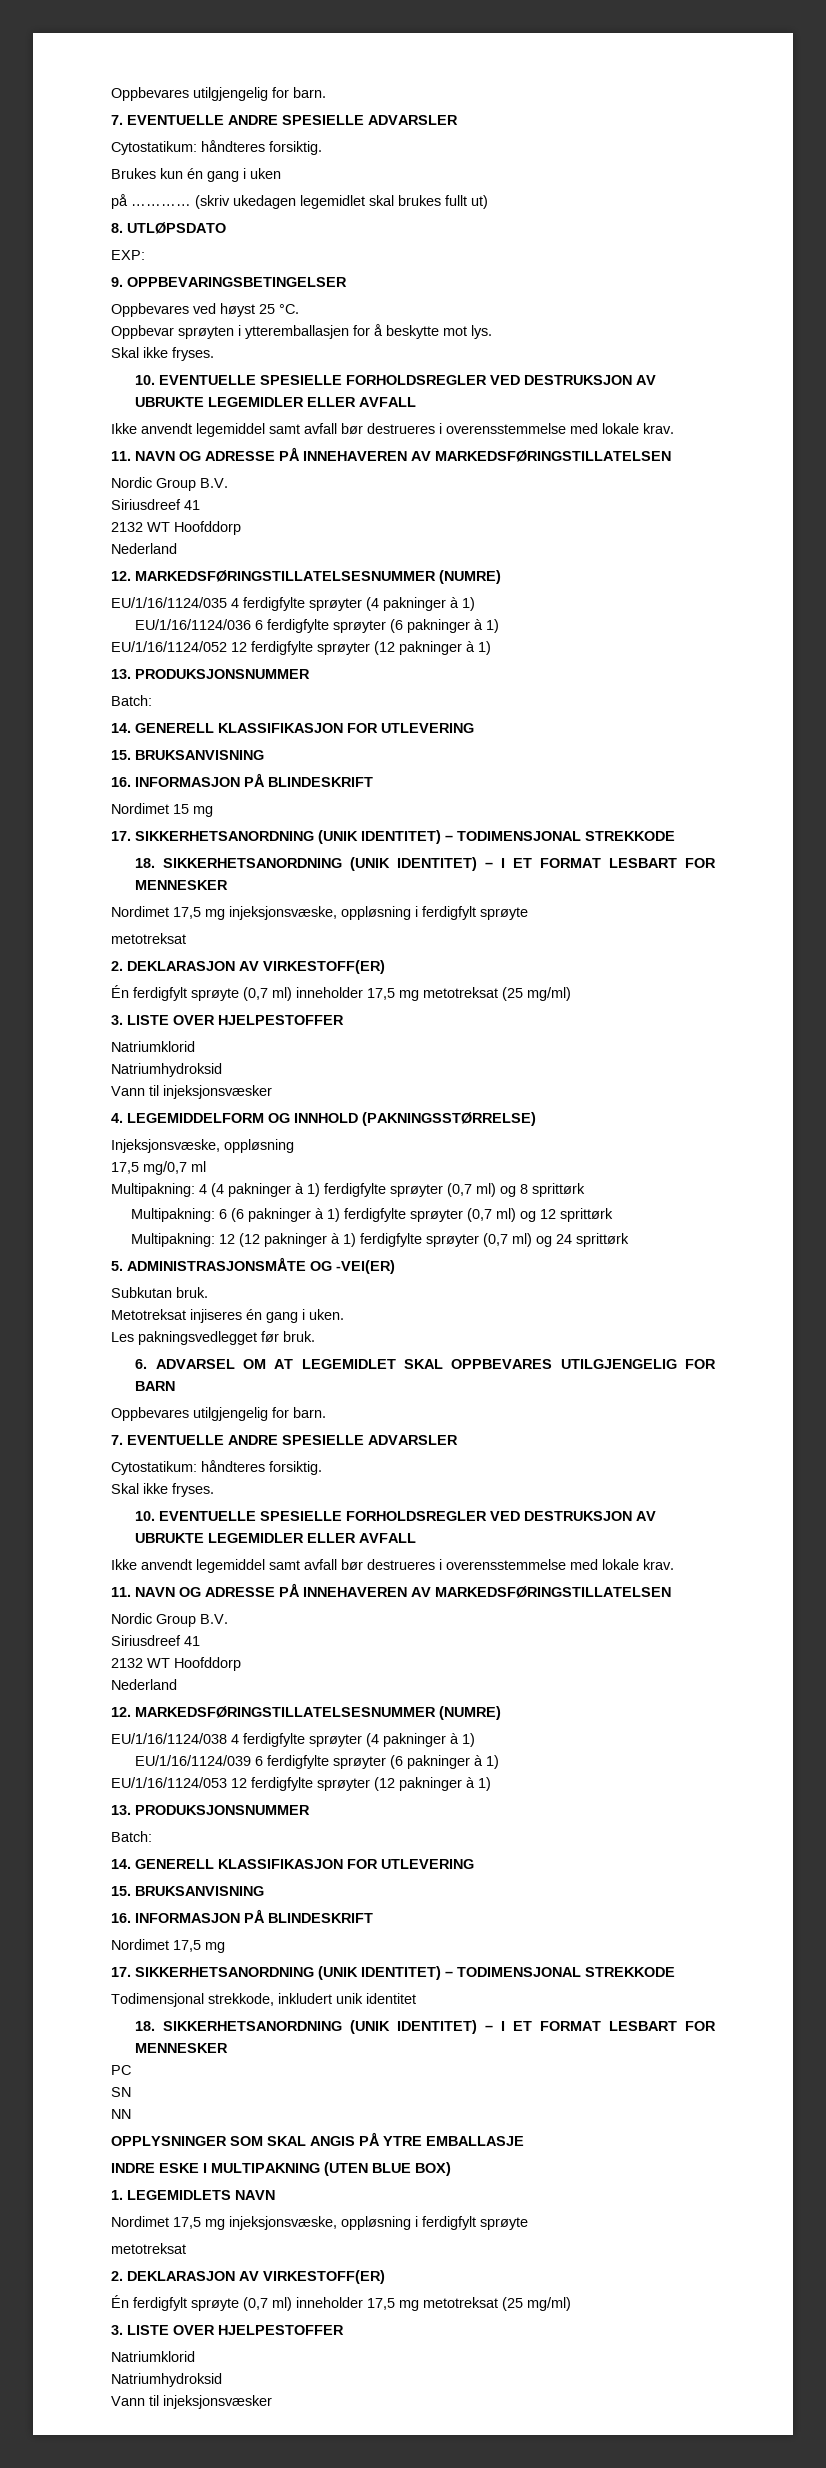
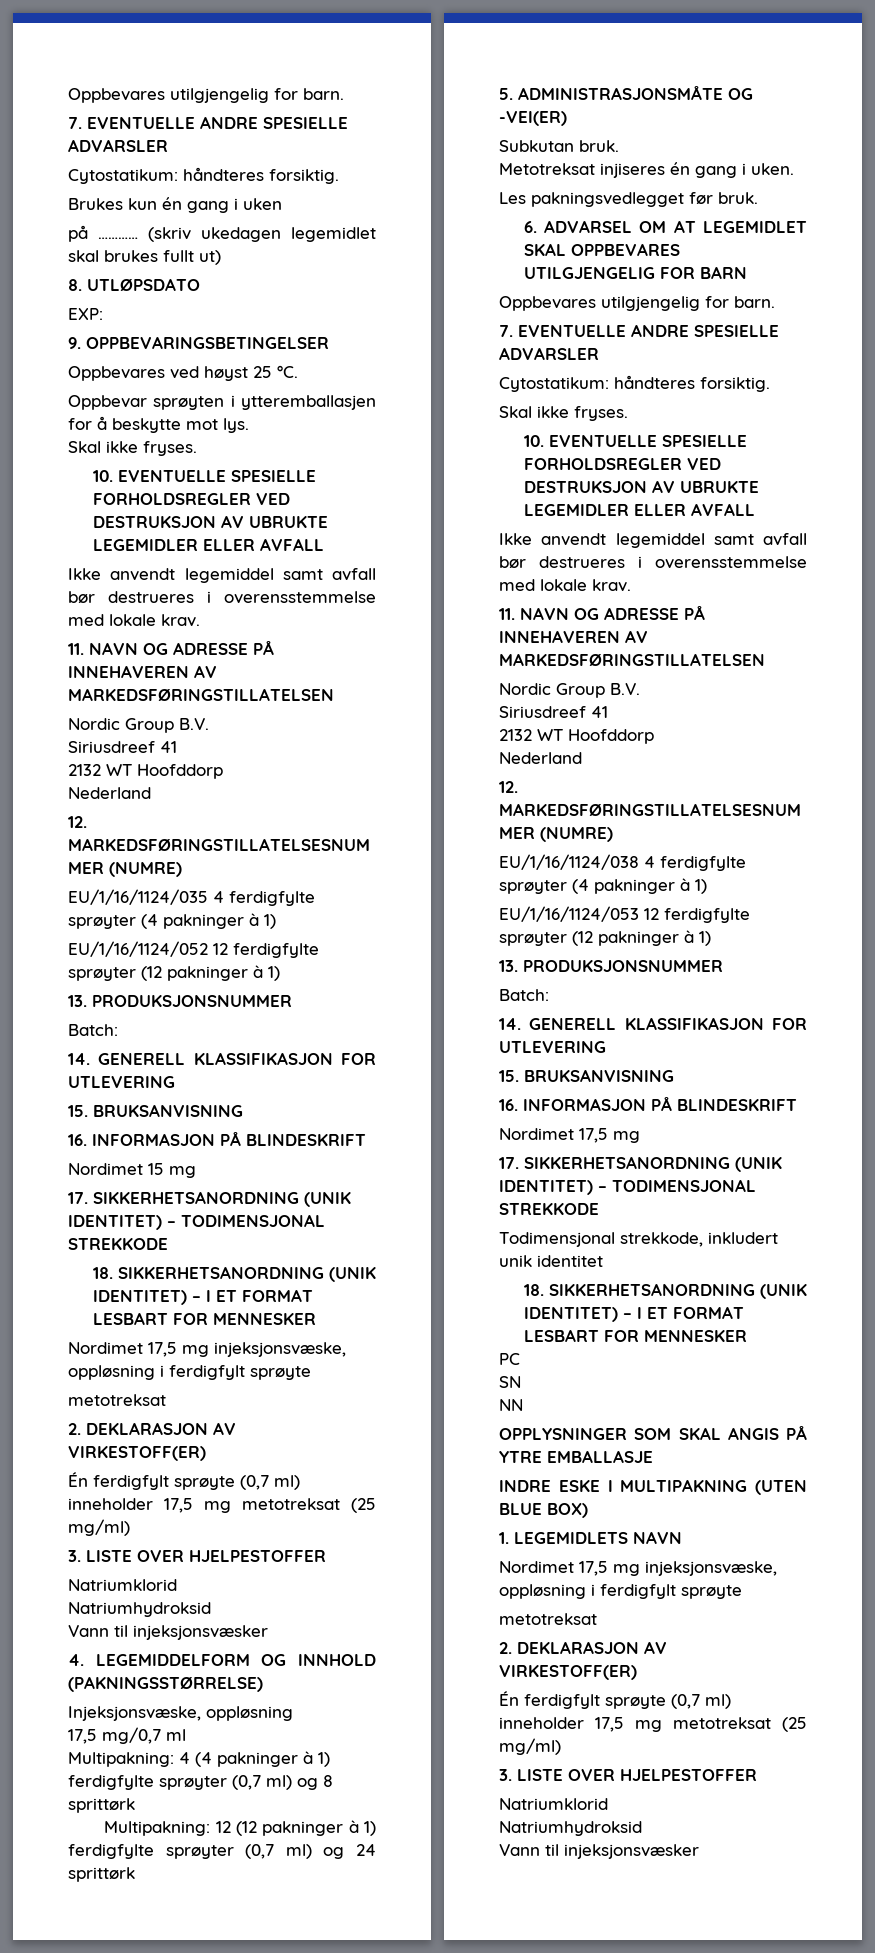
[135,619,500,633] // EU/1/16/1124/036 6 ferdigfylte sprøyter (6 pakninger à 1) -> (276, 921) none
[131,1208,614,1222] // Multipakning: 6 (6 pakninger à 1) ferdigfylte sprøyter (0,7 ml) og 12 sprittørk -> (135, 1805) none
[135,1755,500,1769] // EU/1/16/1124/039 6 ferdigfylte sprøyter (6 pakninger à 1) -> (707, 886) none

